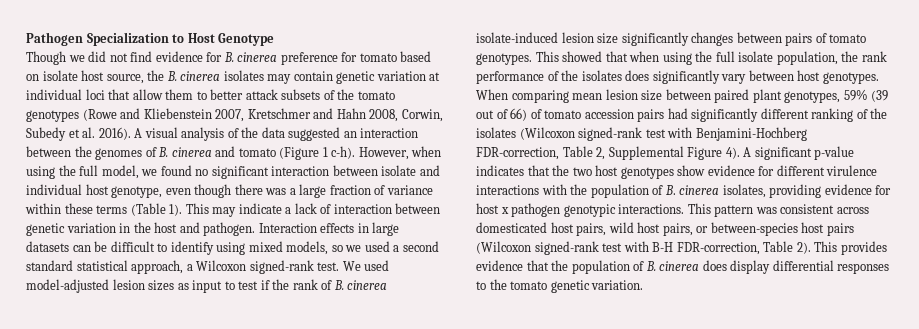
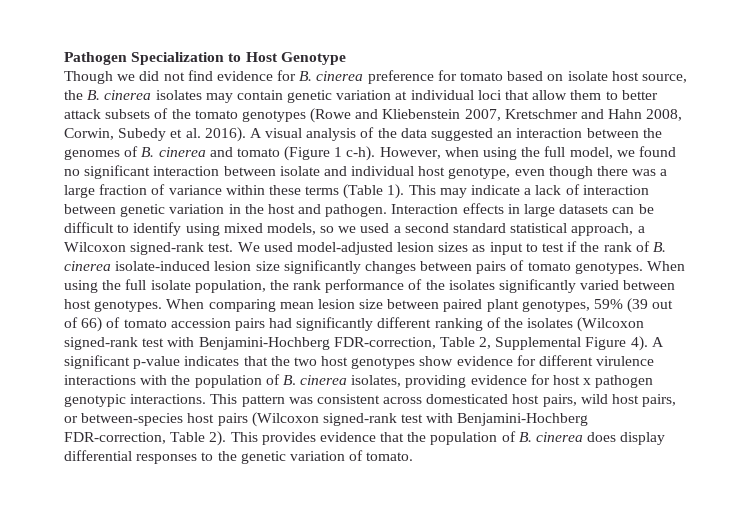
[535,51,660,62] This showed that when -> [647,261,686,271] When
[625,70,747,84] does significantly vary -> [499,279,620,293] significantly varied
[652,242,674,252] B-H -> [457,413,589,426] Benjamini-Hochberg
[510,280,644,293] tomato genetic variation. -> [240,450,414,464] genetic variation of tomato.

